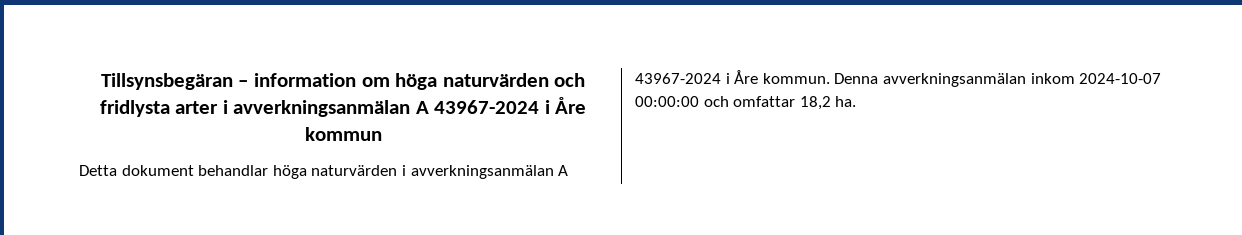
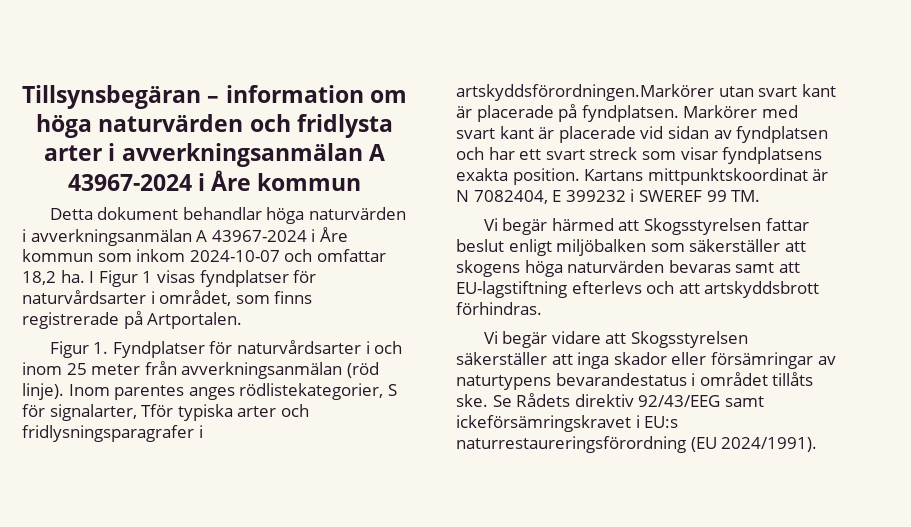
[762,73,1026,87] kommun. Denna avverkningsanmälan -> [22,249,132,262] kommun som
[635,96,699,107] 00:00:00 -> (280, 256) none
(857, 101) none -> [89,270,317,287] [22,290,313,306] [22,311,243,329] [49,340,403,358] [22,361,379,379] [22,383,397,400] [22,404,309,421] [22,425,203,442] [456,84,836,101] [456,104,798,122] [456,126,829,143] [456,147,823,164] [456,168,829,185] [456,189,761,204] [483,218,809,235] [456,239,806,256] [456,260,800,277] [456,281,820,298] [456,302,542,315] [483,331,748,348] [456,352,836,369] [456,372,814,390] [456,393,764,407] [456,415,679,432] [456,436,818,453] I Figur 1 visas fyndplatser för naturvårdsarter i området, som finns registrerade på Artportalen. // Figur 1. Fyndplatser för naturvårdsarter i och inom 25 meter från avverkningsanmälan (röd linje). Inom parentes anges rödlistekategorier, S för signalarter, Tför typiska arter och fridlysningsparagrafer i artskyddsförordningen.Markörer utan svart kant är placerade på fyndplatsen. Markörer med svart kant är placerade vid sidan av fyndplatsen och har ett svart streck som visar fyndplatsens exakta position. Kartans mittpunktskoordinat är N 7082404, E 399232 i SWEREF 99 TM. // Vi begär härmed att Skogsstyrelsen fattar beslut enligt miljöbalken som säkerställer att skogens höga naturvärden bevaras samt att EU-lagstiftning efterlevs och att artskyddsbrott förhindras. // Vi begär vidare att Skogsstyrelsen säkerställer att inga skador eller försämringar av naturtypens bevarandestatus i området tillåts ske. Se Rådets direktiv 92/43/EEG samt ickeförsämringskravet i EU:s naturrestaureringsförordning (EU 2024/1991).

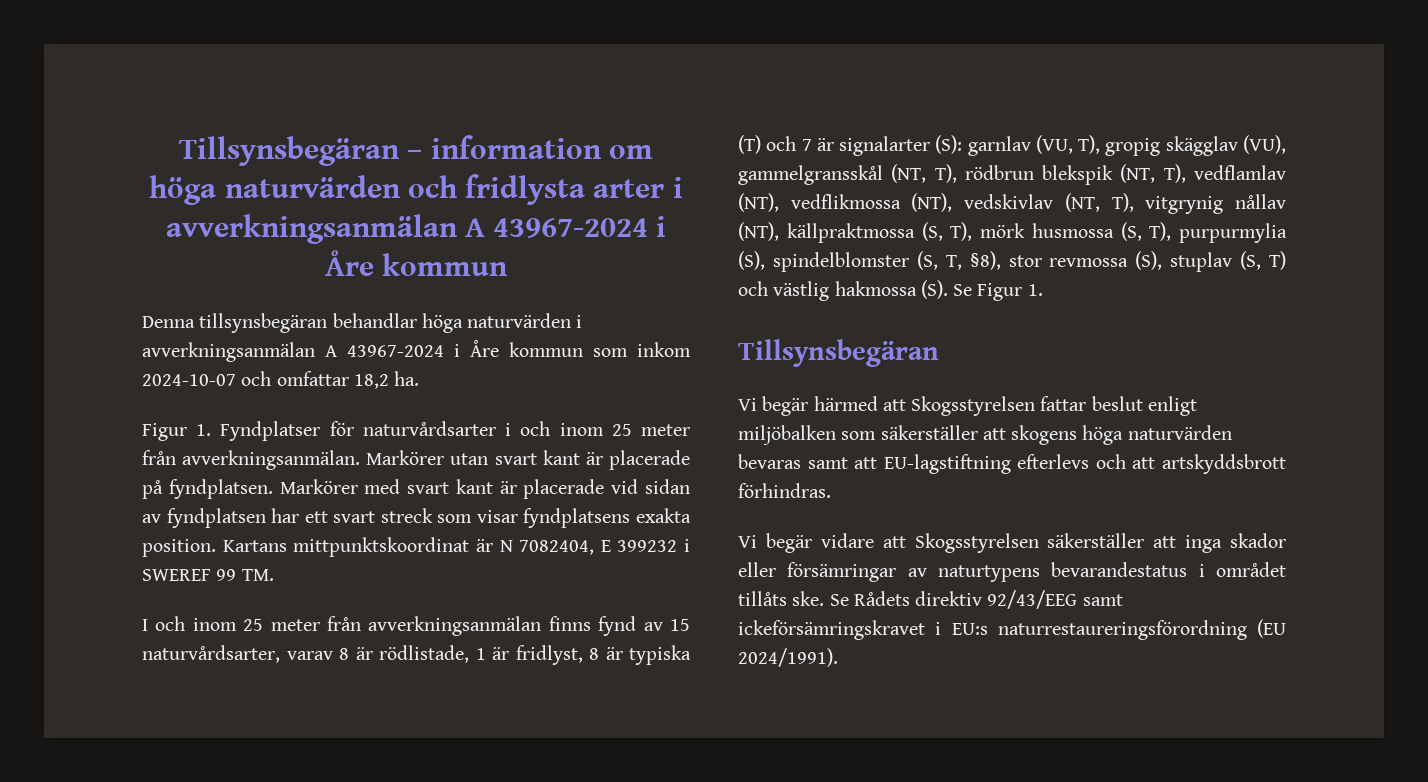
[49,207,179,220] Detta dokument -> [142,313,328,333] Denna tillsynsbegäran
[89,270,317,287] [22,290,313,306] [22,311,243,329] I Figur 1 visas fyndplatser för naturvårdsarter i området, som finns registrerade på Artportalen. -> (420, 378) none
[181,362,379,379] [22,383,397,400] [22,404,309,421] [22,425,203,442] [456,84,714,101] avverkningsanmälan (röd linje). Inom parentes anges rödlistekategorier, S för signalarter, Tför typiska arter och fridlysningsparagrafer i artskyddsförordningen.Markörer -> [182,450,445,470] avverkningsanmälan. Markörer
[456,147,484,160] och -> (266, 518) none
(761, 196) none -> [142,616,690,636] [142,645,691,665] [738,135,1286,156] [738,164,1286,185] [738,193,1286,214] [738,222,1287,243] [738,251,1286,272] [738,280,1043,301] [738,339,939,367] // I och inom 25 meter från avverkningsanmälan finns fynd av 15 naturvårdsarter, varav 8 är rödlistade, 1 är fridlyst, 8 är typiska (T) och 7 är signalarter (S): garnlav (VU, T), gropig skägglav (VU), gammelgransskål (NT, T), rödbrun blekspik (NT, T), vedflamlav (NT), vedflikmossa (NT), vedskivlav (NT, T), vitgrynig nållav (NT), källpraktmossa (S, T), mörk husmossa (S, T), purpurmylia (S), spindelblomster (S, T, §8), stor revmossa (S), stuplav (S, T) och västlig hakmossa (S). Se Figur 1. // Tillsynsbegäran

